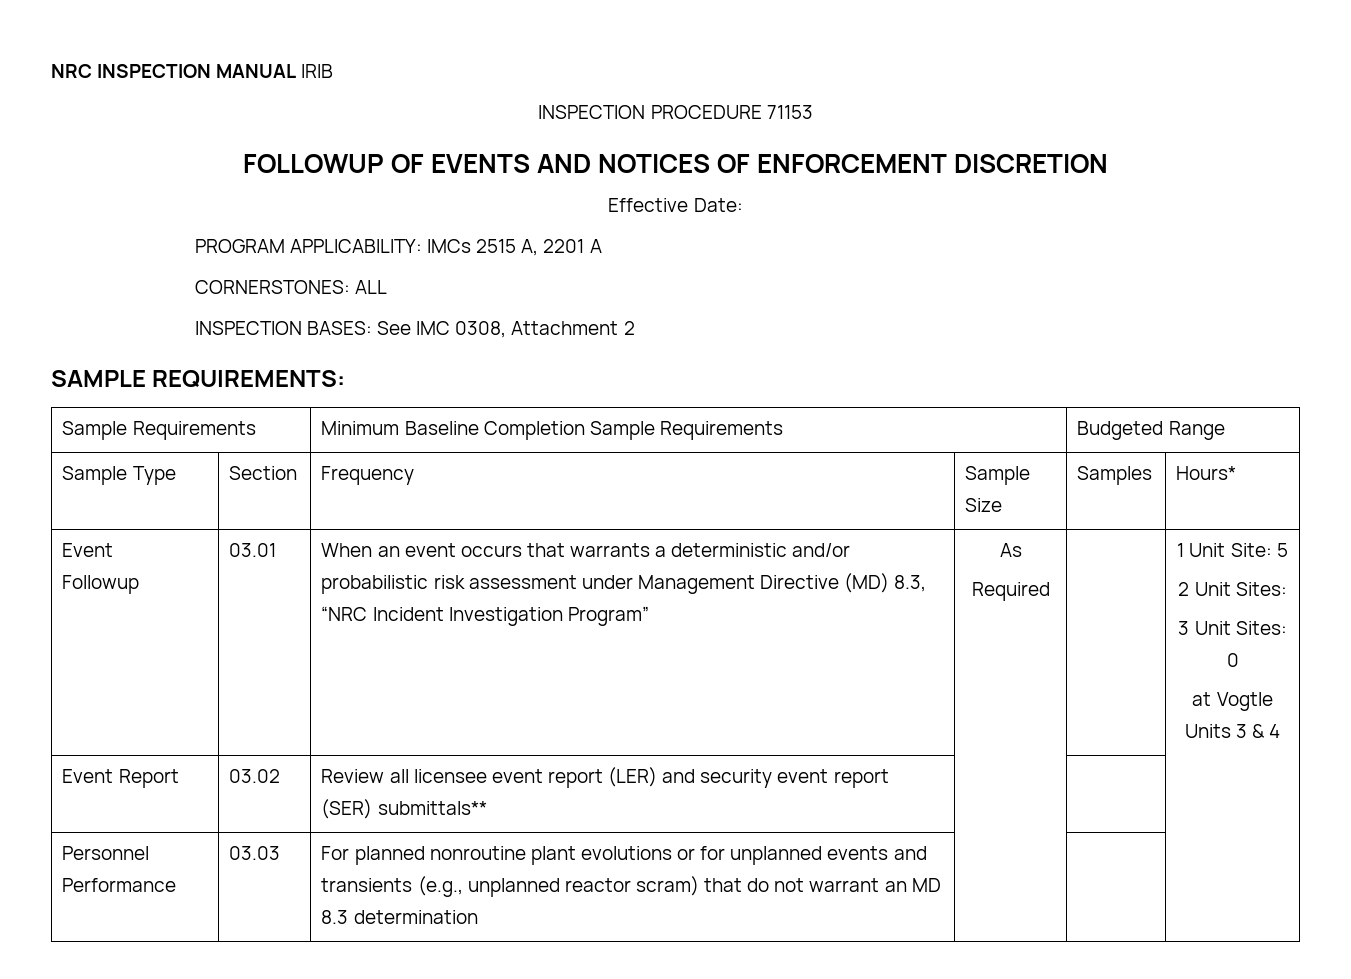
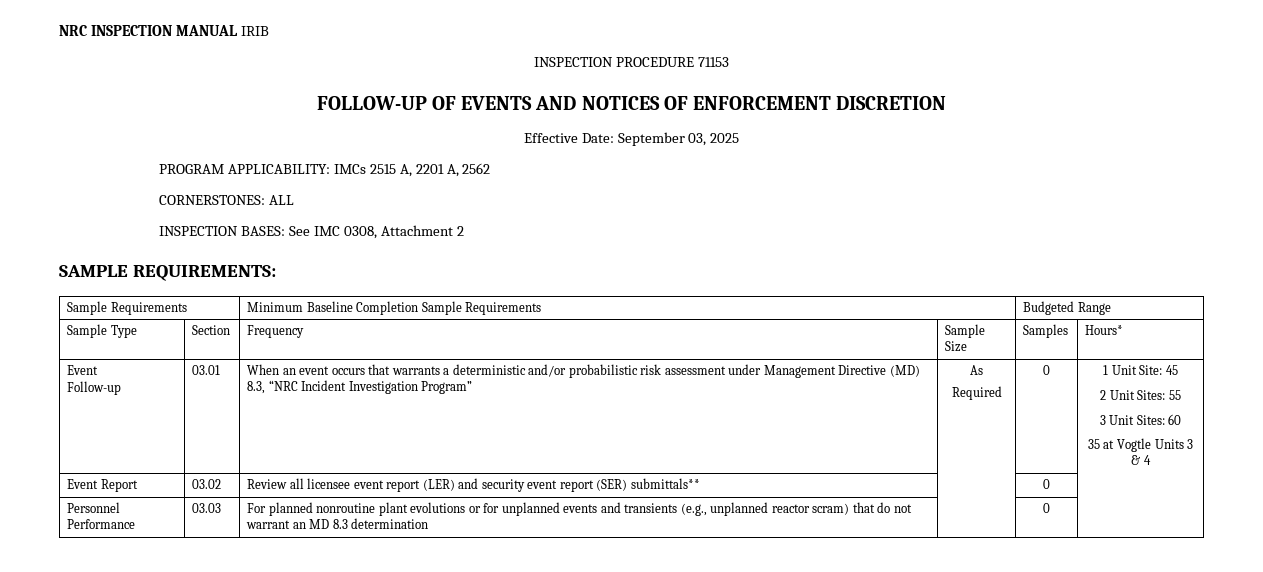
[242,154,384,173] FOLLOWUP -> [316,96,427,110] FOLLOW-UP
(743, 205) none -> [617,132,740,146] September 03, 2025
[589,239,602,253] A -> [446,163,491,177] A, 2562
[62,575,140,594] Followup -> [67,381,122,395] Follow-up
(1050, 591) none -> [1043,365,1050,375] 0
[1276,543,1288,557] 5 -> [1165,365,1178,375] 45
(1287, 589) none -> [1168,390,1181,400] 55
[1226,653,1239,667] 0 // -> [1168,414,1182,425] [1087,439,1100,449] 60 // 35
(487, 808) none -> [1043,479,1050,489] 0
(478, 917) none -> [1043,503,1050,513] 0

